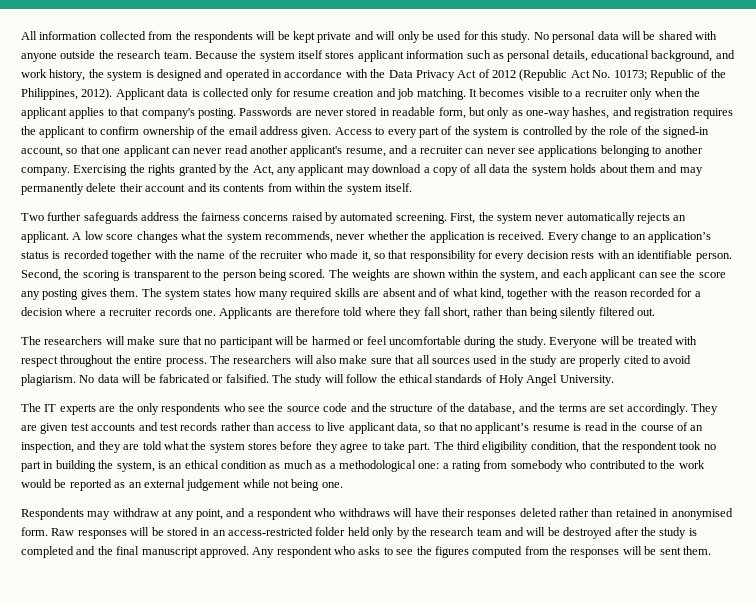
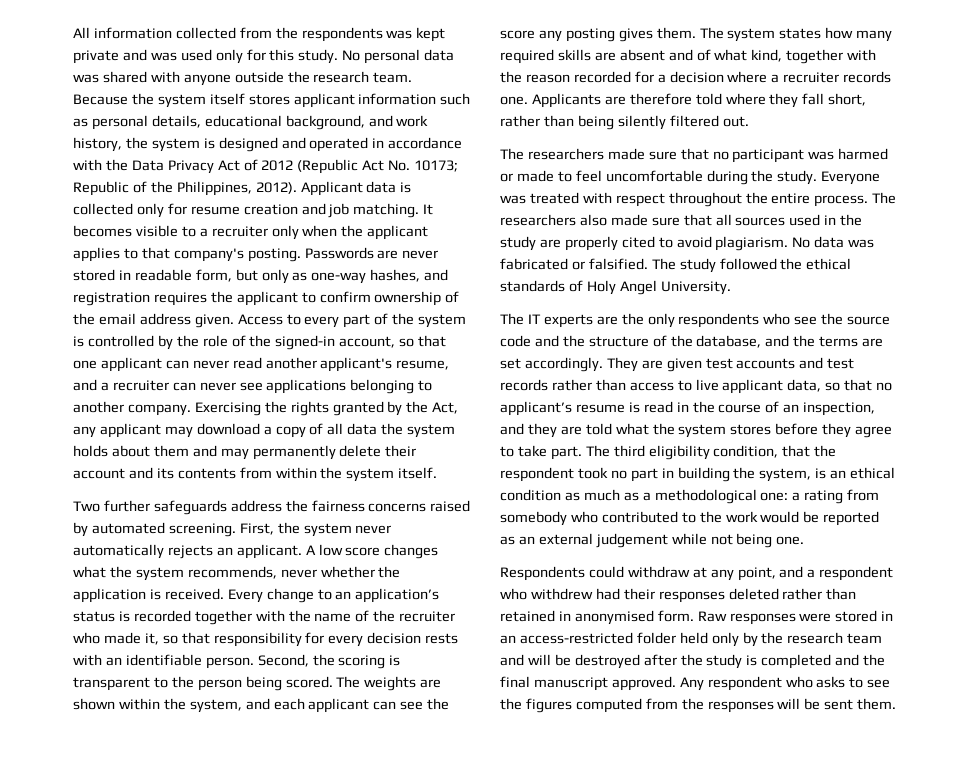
[256,31,290,40] will be -> [386,30,413,39] was
[376,31,462,43] will only be used -> [150,49,243,64] was used only
[621,31,656,40] will be -> [73,74,99,83] was
[105,336,156,345] will make -> [607,148,645,160] made
[275,336,365,345] will be harmed or -> [808,148,889,160] [500,170,572,182] was harmed or made to
[600,336,635,345] will be -> [500,195,526,204] was
[294,355,368,364] will also make -> [579,214,648,226] also made
[122,374,156,383] will be -> [848,239,875,248] was
[324,374,378,383] will follow -> [719,258,777,270] followed
[87,511,111,520] may -> [588,566,624,578] could
[338,508,439,517] withdraws will have -> [530,588,620,600] withdrew had
[130,527,164,536] will be -> [799,613,832,622] were

